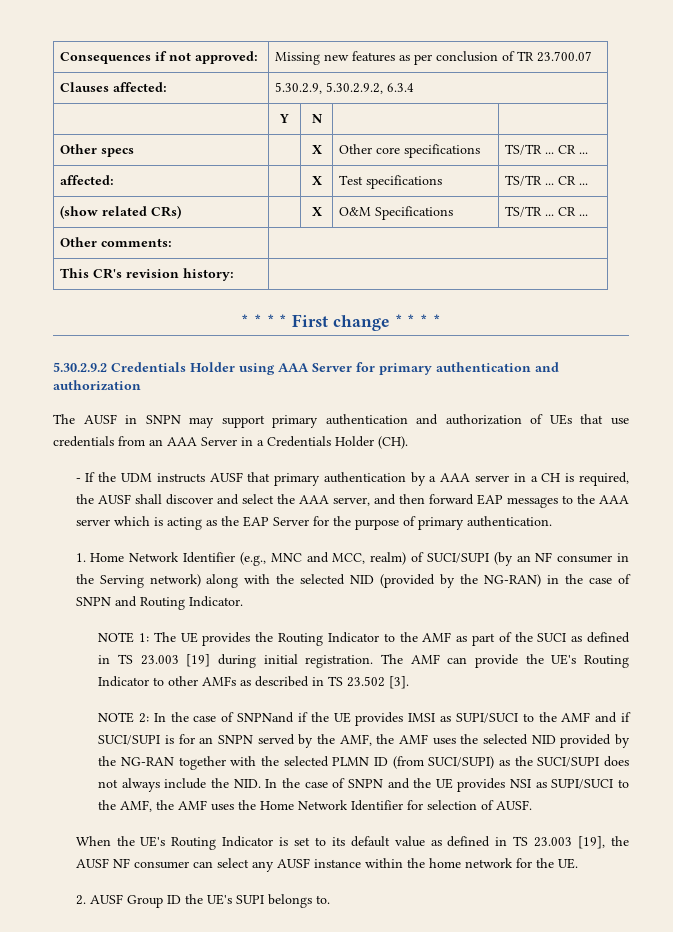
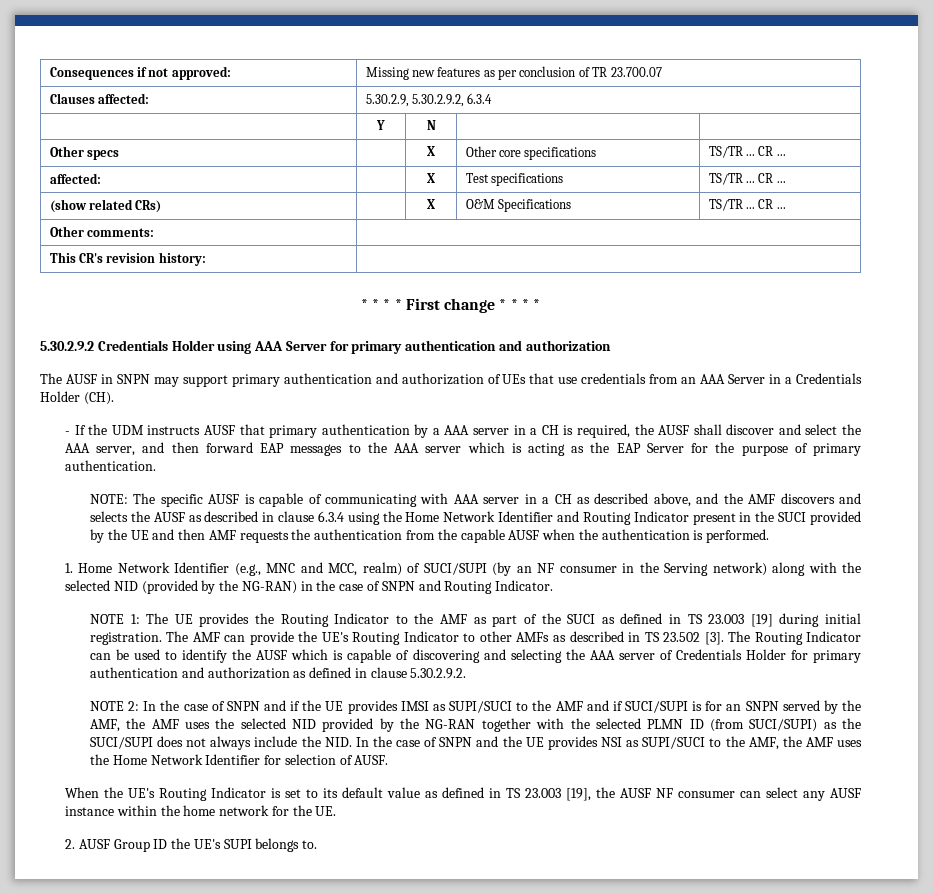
(552, 521) none -> [89,493,861,507] [89,511,861,525] [89,529,770,543] // NOTE: The specific AUSF is capable of communicating with AAA server in a CH as described above, and the AMF discovers and selects the AUSF as described in clause 6.3.4 using the Home Network Identifier and Routing Indicator present in the SUCI provided by the UE and then AMF requests the authentication from the capable AUSF when the authentication is performed.
(410, 682) none -> [727,631,862,645] [89,649,862,663] [89,667,467,679] The Routing Indicator can be used to identify the AUSF which is capable of discovering and selecting the AAA server of Credentials Holder for primary authentication and authorization as defined in clause 5.30.2.9.2.
[237,712,295,723] SNPNand -> [226,700,287,711] SNPN and

